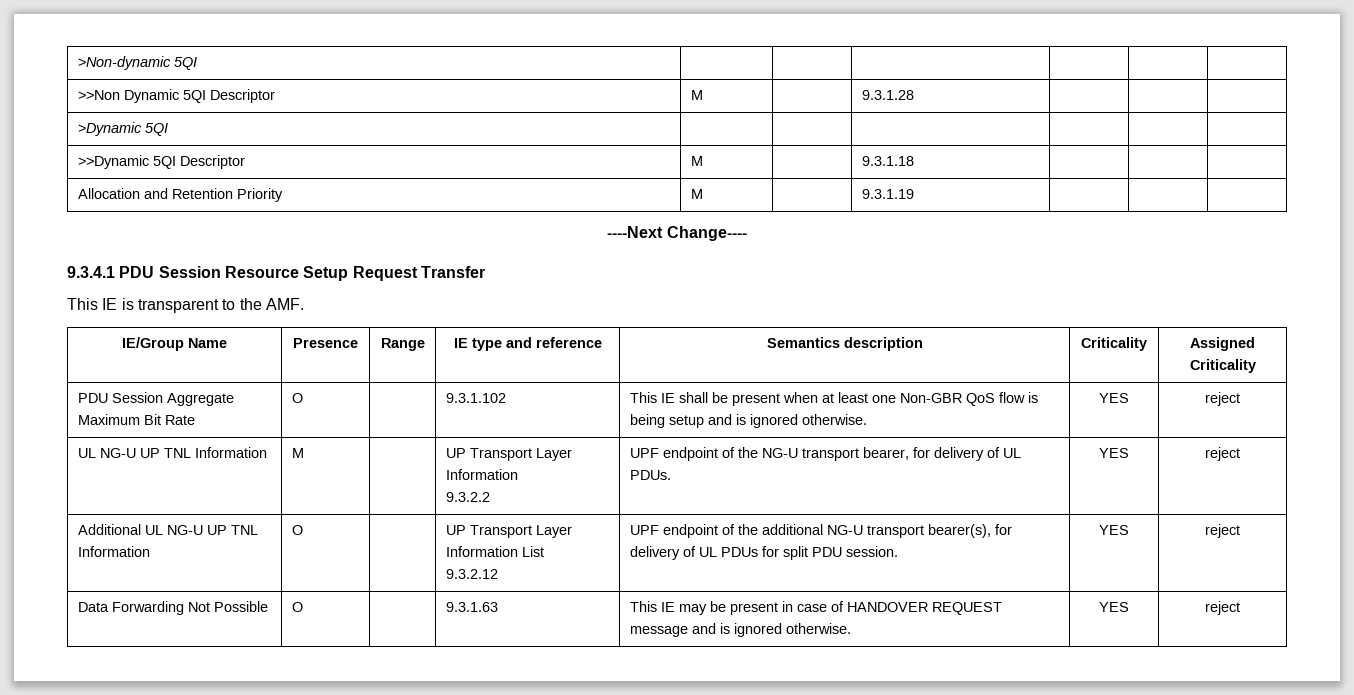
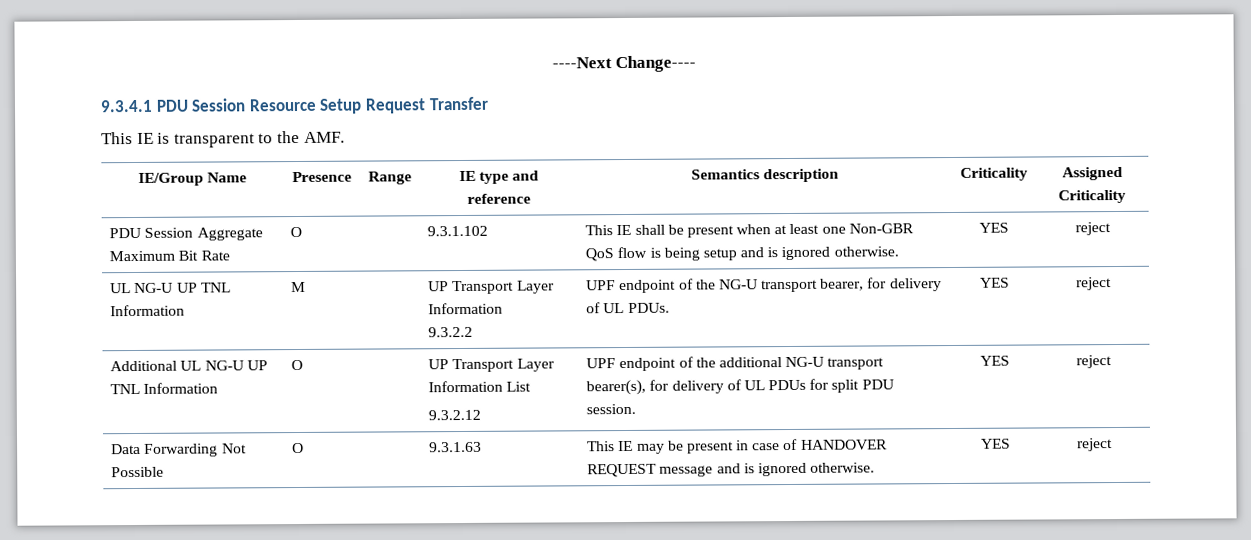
[77,56,197,70] [77,89,275,103] [690,90,703,100] [861,90,914,100] [77,122,168,136] [77,155,245,169] [690,156,703,166] [861,156,914,166] [77,188,283,202] [690,189,703,199] [861,189,914,199] >Non-dynamic 5QI | | | | | | // >>Non Dynamic 5QI Descriptor | M | | 9.3.1.28 | | | // >Dynamic 5QI | | | | | | // >>Dynamic 5QI Descriptor | M | | 9.3.1.18 | | | // Allocation and Retention Priority | M | | 9.3.1.19 | | | // -> (551, 63) none

